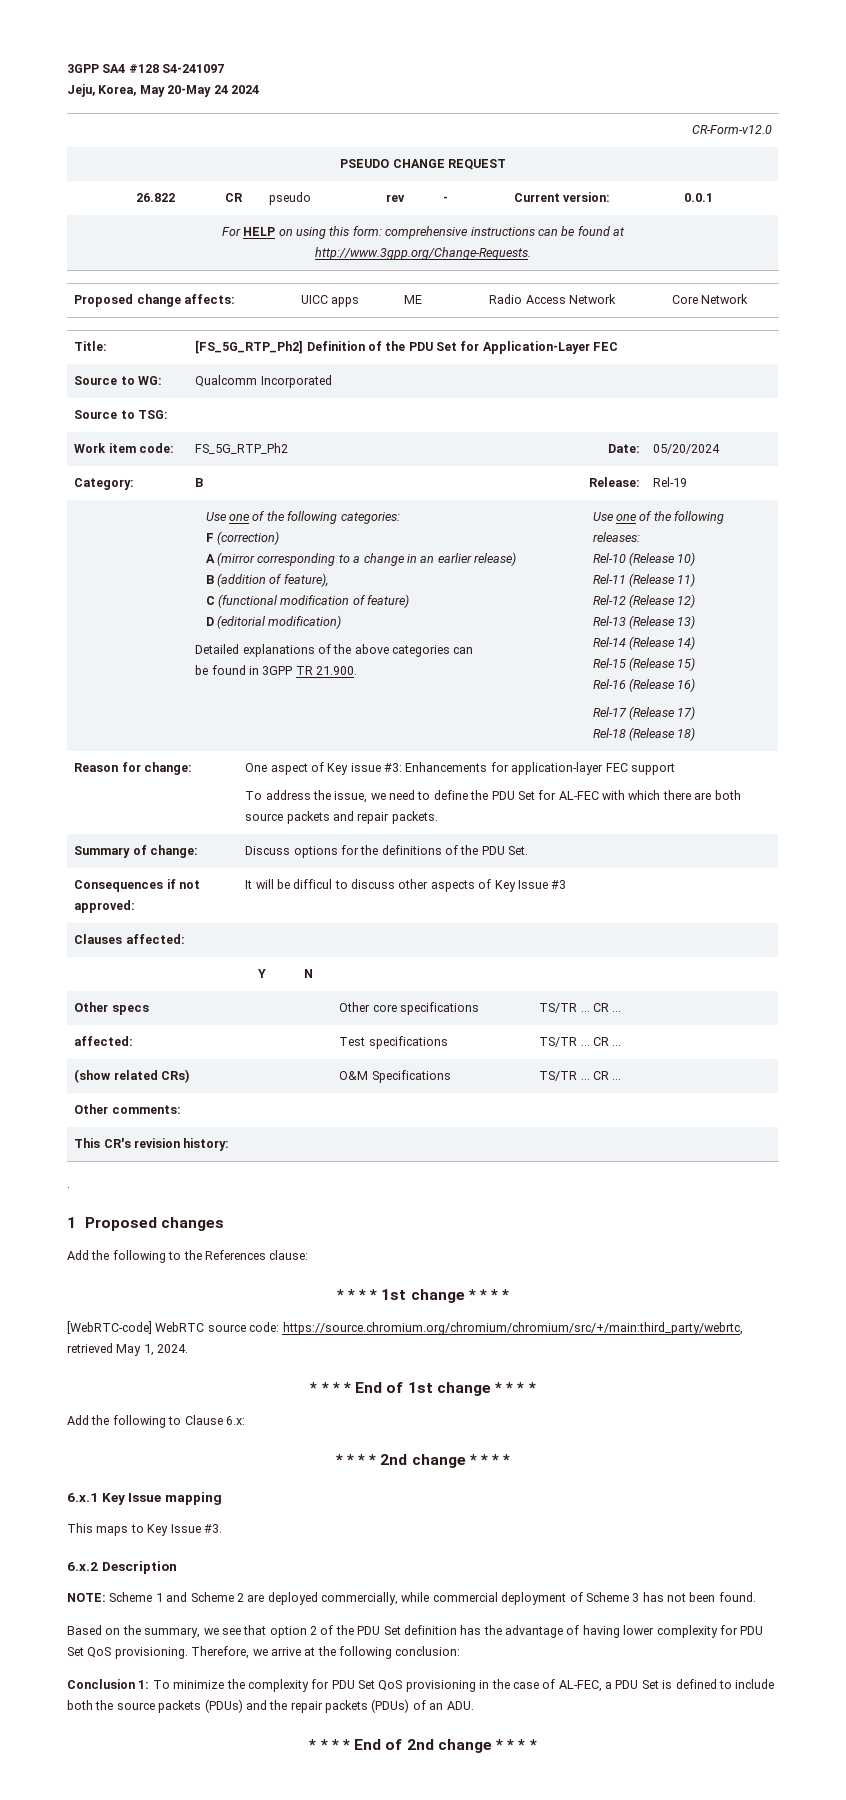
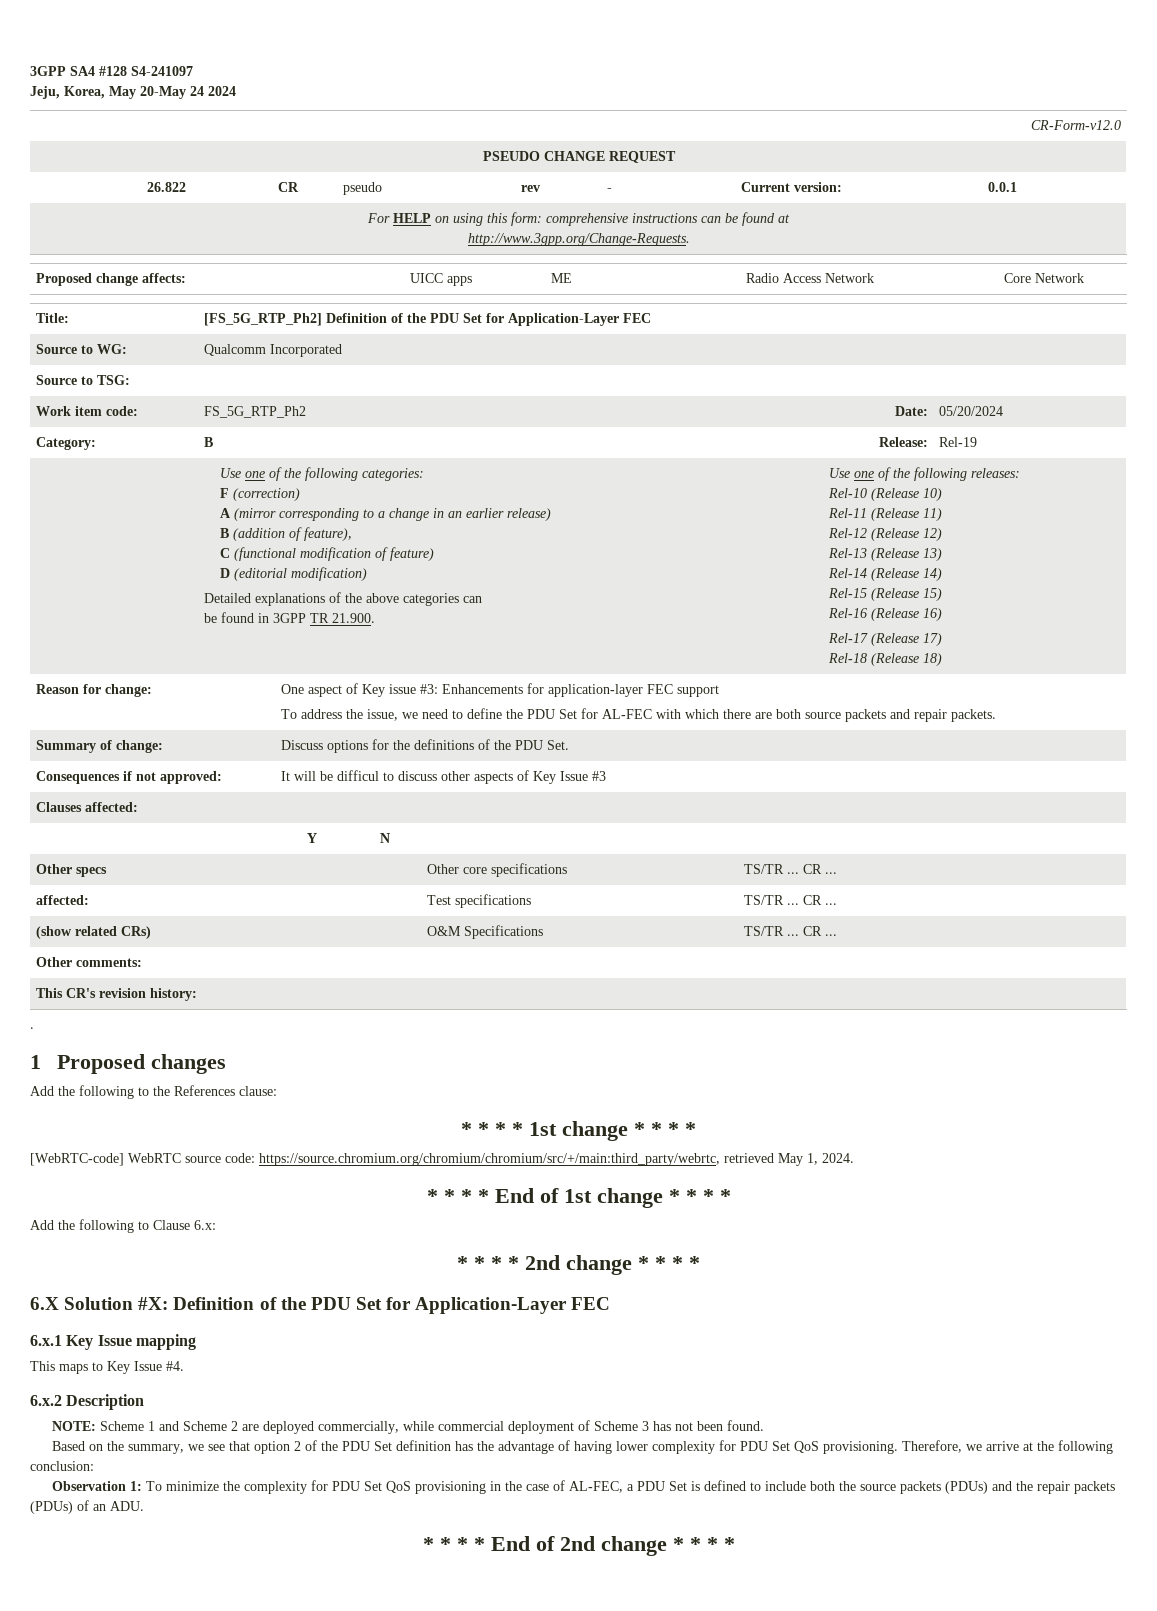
(511, 1459) none -> [30,1297,611,1314] // 6.X Solution #X: Definition of the PDU Set for Application-Layer FEC
[203,1524,222,1533] #3. -> [166,1361,184,1371] #4.
[67,1679,135,1689] Conclusion -> [51,1481,126,1491] Observation

